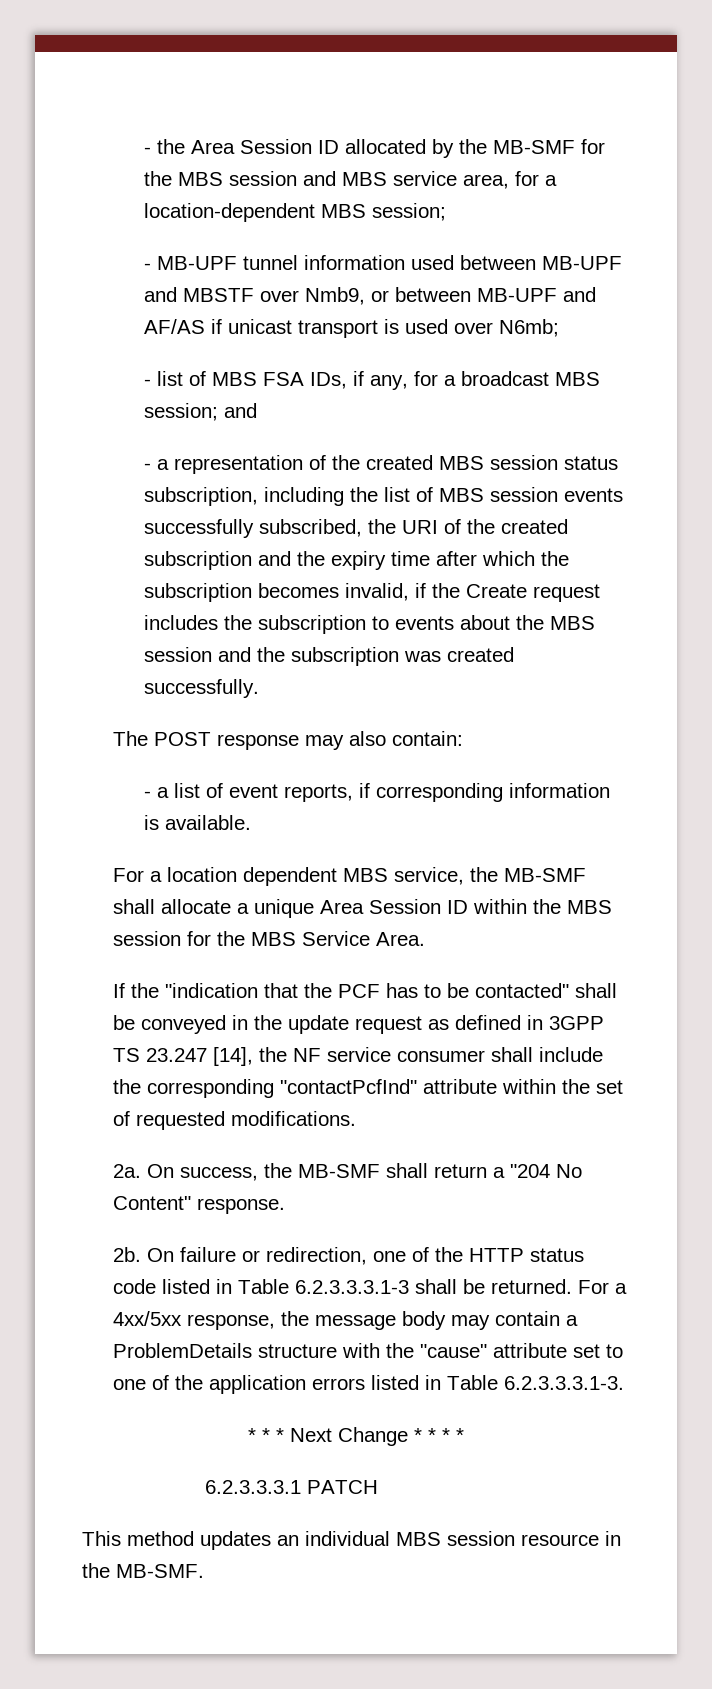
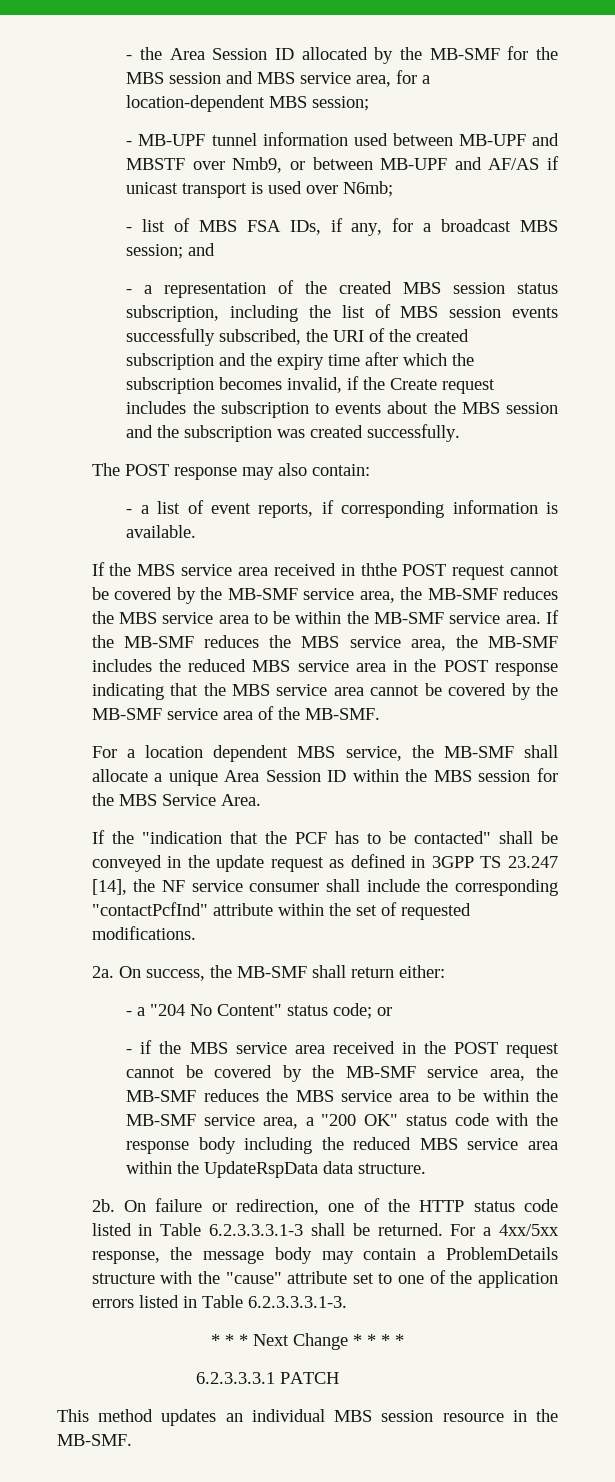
(251, 822) none -> [91,562,559,580] [91,587,559,604] [91,610,559,624] [91,635,558,651] [91,659,558,676] [91,683,558,700] [91,706,380,720] // If the MBS service area received in ththe POST request cannot be covered by the MB-SMF service area, the MB-SMF reduces the MBS service area to be within the MB-SMF service area. If the MB-SMF reduces the MBS service area, the MB-SMF includes the reduced MBS service area in the POST response indicating that the MBS service area cannot be covered by the MB-SMF service area of the MB-SMF.
(487, 1171) none -> [398,965,445,978] [126,1011,133,1016] either: // -
[196,1198,285,1214] response. -> [287,1003,393,1019] [126,1040,559,1058] [126,1065,558,1082] [126,1089,558,1102] [126,1113,558,1129] [126,1137,558,1154] [126,1161,427,1178] status code; or // - if the MBS service area received in the POST request cannot be covered by the MB-SMF service area, the MB-SMF reduces the MBS service area to be within the MB-SMF service area, a "200 OK" status code with the response body including the reduced MBS service area within the UpdateRspData data structure.

